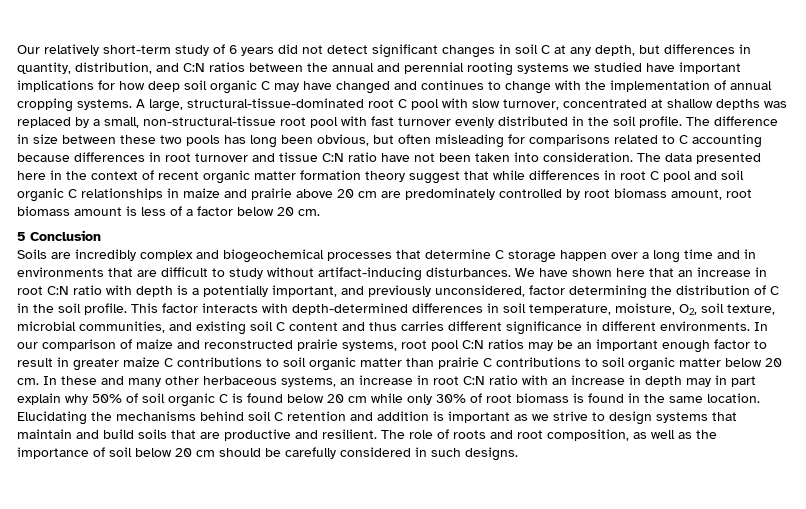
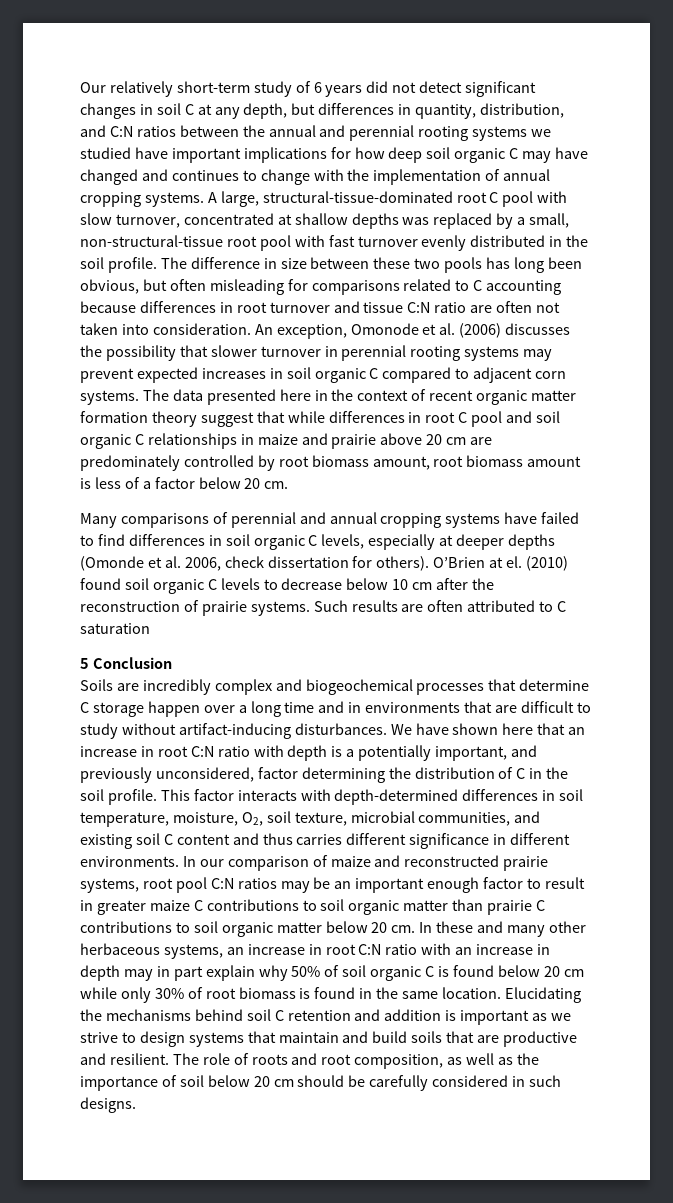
[381,152,633,162] have not been taken into consideration. -> [470,301,561,313] [80,323,571,339] [80,345,553,361] [80,367,567,383] [80,390,139,405] are often not taken into consideration. An exception, Omonode et al. (2006) discusses the possibility that slower turnover in perennial rooting systems may prevent expected increases in soil organic C compared to adjacent corn systems.
(320, 212) none -> [80,512,580,528] [80,534,556,550] [80,556,569,571] [80,578,495,594] [80,600,567,616] [80,623,150,634] // Many comparisons of perennial and annual cropping systems have failed to find differences in soil organic C levels, especially at deeper depths (Omonde et al. 2006, check dissertation for others). O’Brien at el. (2010) found soil organic C levels to decrease below 10 cm after the reconstruction of prairie systems. Such results are often attributed to C saturation

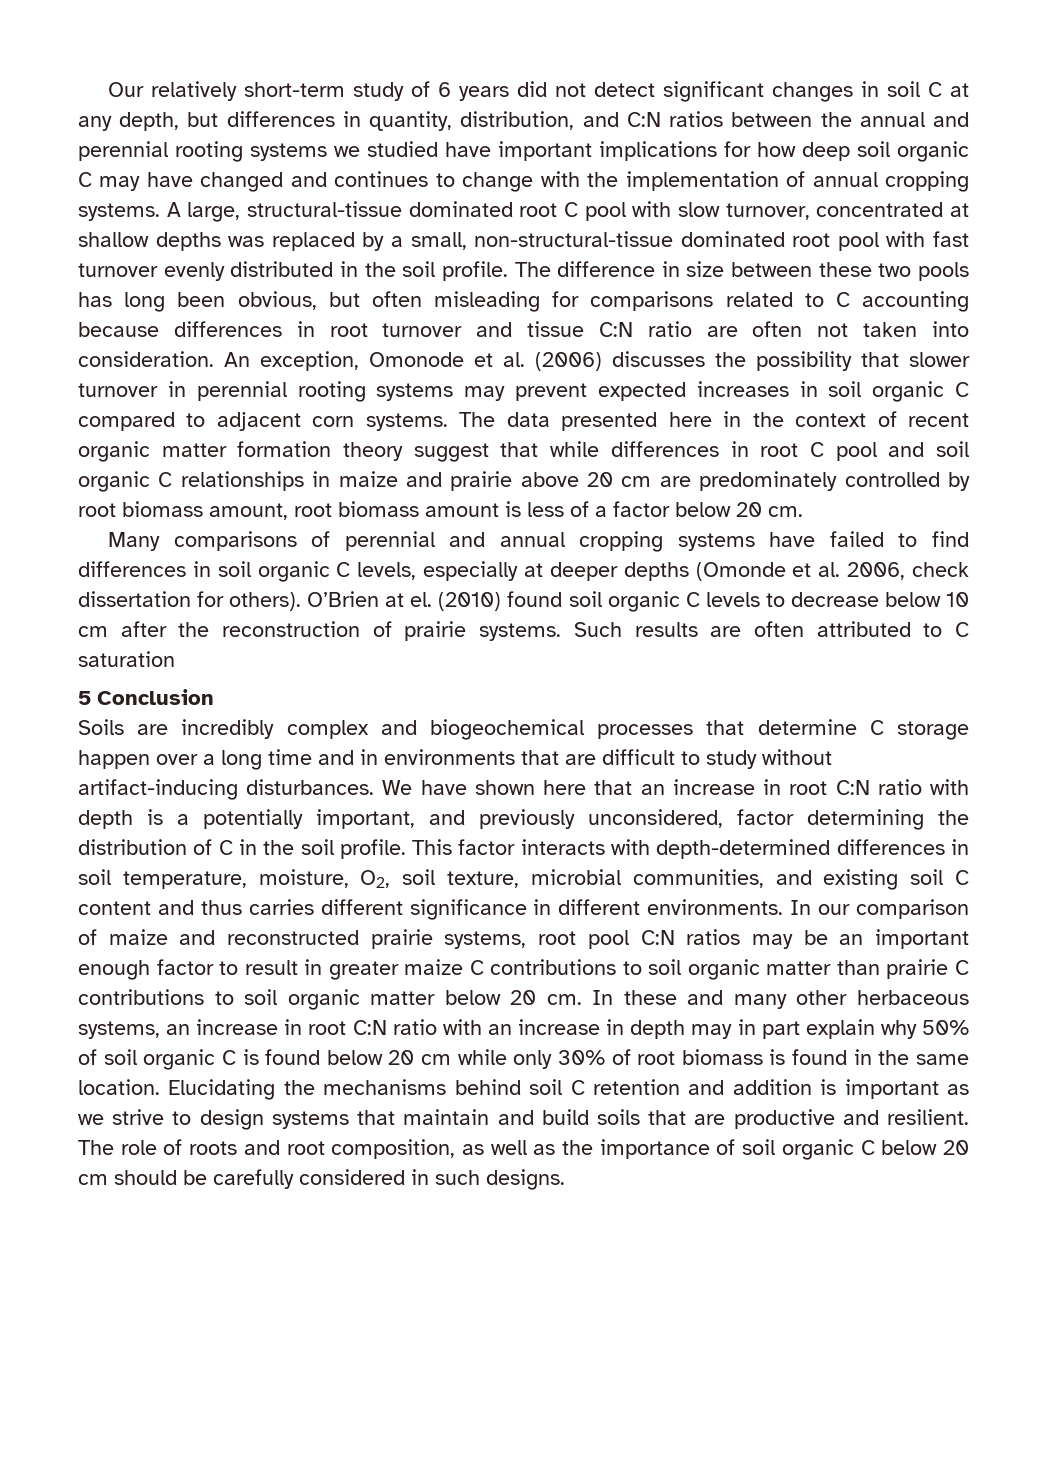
[262,191,453,203] structural-tissue-dominated -> [247,201,513,217] structural-tissue dominated
(223, 241) none -> [680,231,785,247] dominated
(204, 1081) none -> [781,1139,875,1160] organic C

